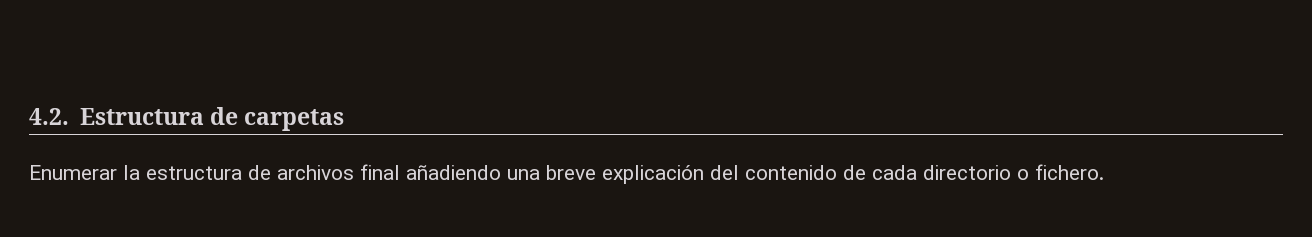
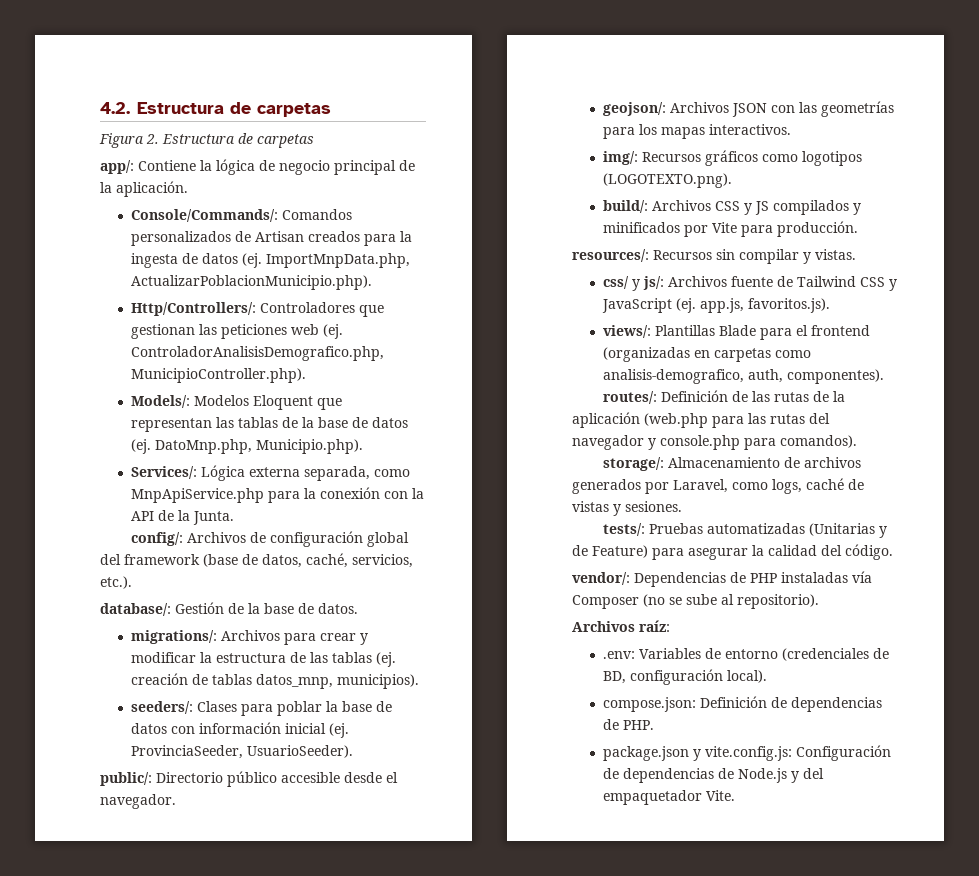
[29,164,1104,184] Enumerar la estructura de archivos final añadiendo una breve explicación del contenido de cada directorio o fichero. -> [99,133,314,148] [100,159,415,175] [100,181,188,197] [130,209,352,222] [130,231,412,246] [130,253,410,268] [130,275,372,290] [130,302,384,317] [130,324,343,339] [130,346,384,361] [130,368,306,383] [130,395,342,410] [130,417,408,432] [130,439,363,454] [130,465,410,481] [130,487,424,503] [130,510,234,525] [131,531,410,547] [100,553,413,568] [100,576,132,589] [100,602,358,616] [130,630,368,645] [130,652,396,667] [130,673,419,689] [130,701,392,716] [130,722,349,738] [130,745,353,759] [100,771,398,787] [100,794,176,809] [602,101,894,117] [602,124,791,139] [602,150,862,166] [602,173,732,188] [602,200,861,215] [602,221,858,237] [572,249,856,264] [602,276,897,291] [601,298,830,313] [602,325,870,340] [602,347,811,362] [602,369,884,384] [603,390,846,404] [572,412,830,428] [572,435,857,450] [603,457,862,471] [572,478,864,494] [572,501,682,516] [603,523,888,538] [572,544,893,560] [572,571,872,587] [572,594,819,609] [572,620,670,632] [602,648,889,661] [602,669,767,685] [602,696,882,712] [602,719,654,730] [602,745,891,761] [602,768,824,783] [602,790,735,805] Figura 2. Estructura de carpetas // app/: Contiene la lógica de negocio principal de la aplicación. // Console/Commands/: Comandos personalizados de Artisan creados para la ingesta de datos (ej. ImportMnpData.php, ActualizarPoblacionMunicipio.php). // Http/Controllers/: Controladores que gestionan las peticiones web (ej. ControladorAnalisisDemografico.php, MunicipioController.php). // Models/: Modelos Eloquent que representan las tablas de la base de datos (ej. DatoMnp.php, Municipio.php). // Services/: Lógica externa separada, como MnpApiService.php para la conexión con la API de la Junta. // config/: Archivos de configuración global del framework (base de datos, caché, servicios, etc.). // database/: Gestión de la base de datos. // migrations/: Archivos para crear y modificar la estructura de las tablas (ej. creación de tablas datos_mnp, municipios). // seeders/: Clases para poblar la base de datos con información inicial (ej. ProvinciaSeeder, UsuarioSeeder). // public/: Directorio público accesible desde el navegador. // geojson/: Archivos JSON con las geometrías para los mapas interactivos. // img/: Recursos gráficos como logotipos (LOGOTEXTO.png). // build/: Archivos CSS y JS compilados y minificados por Vite para producción. // resources/: Recursos sin compilar y vistas. // css/ y js/: Archivos fuente de Tailwind CSS y JavaScript (ej. app.js, favoritos.js). // views/: Plantillas Blade para el frontend (organizadas en carpetas como analisis-demografico, auth, componentes). // routes/: Definición de las rutas de la aplicación (web.php para las rutas del navegador y console.php para comandos). // storage/: Almacenamiento de archivos generados por Laravel, como logs, caché de vistas y sesiones. // tests/: Pruebas automatizadas (Unitarias y de Feature) para asegurar la calidad del código. // vendor/: Dependencias de PHP instaladas vía Composer (no se sube al repositorio). // Archivos raíz: // .env: Variables de entorno (credenciales de BD, configuración local). // compose.json: Definición de dependencias de PHP. // package.json y vite.config.js: Configuración de dependencias de Node.js y del empaquetador Vite.

